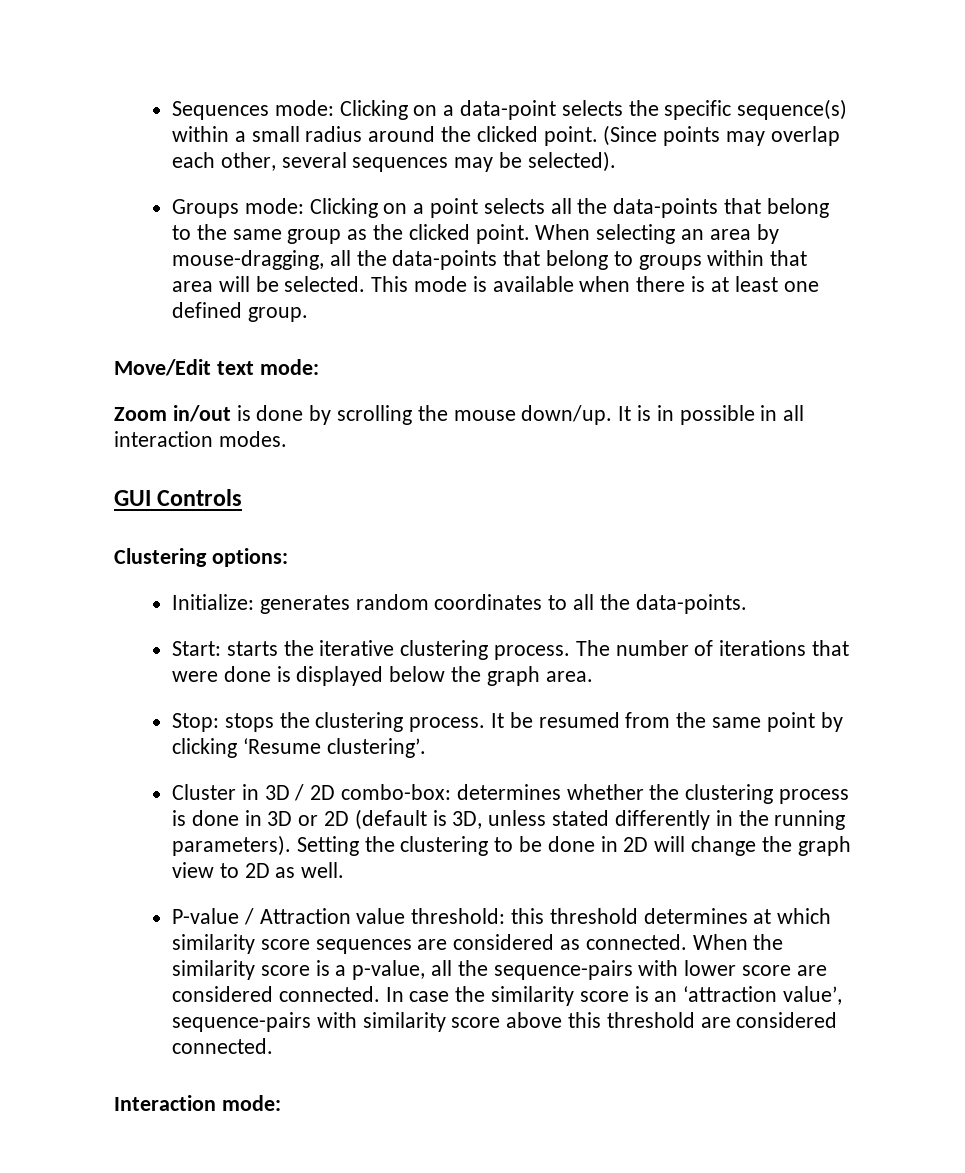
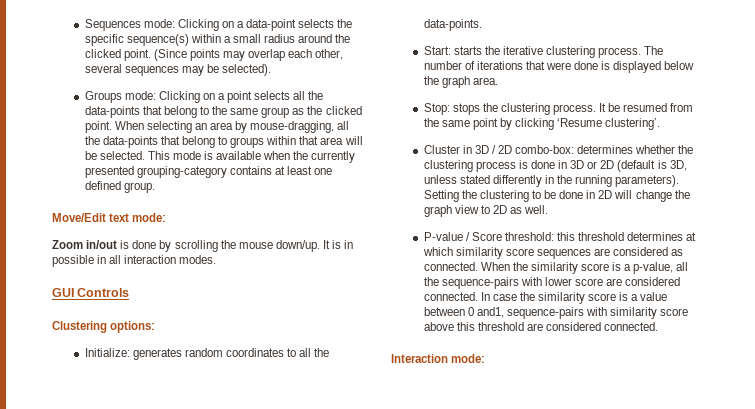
[636,276,706,292] there is -> [293,151,356,163] [84,166,272,178] the currently presented grouping-category contains
[259,908,406,924] Attraction value -> [471,232,502,241] Score
[654,986,843,1005] an ‘attraction value’, -> [631,292,668,301] [423,307,504,318] a value between 0 and1,

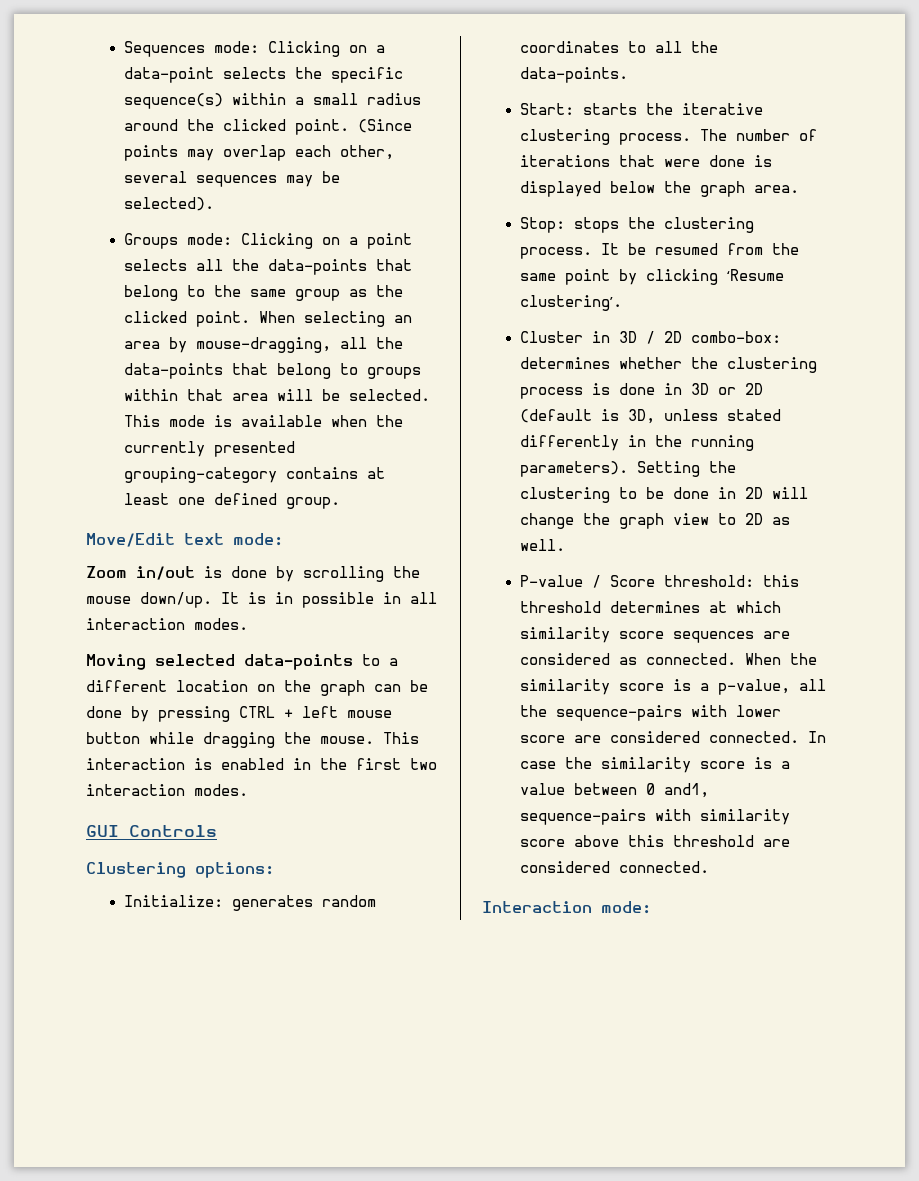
(217, 259) none -> [86,654,398,670] [86,680,428,696] [86,706,392,722] [86,732,419,748] [86,758,437,770] [86,784,248,796] // Moving selected data-points to a different location on the graph can be done by pressing CTRL + left mouse button while dragging the mouse. This interaction is enabled in the first two interaction modes.

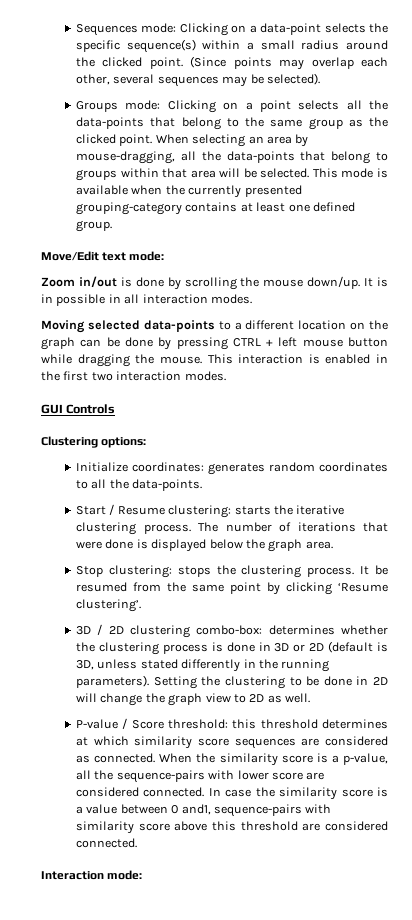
[123,895,223,907] Initialize: -> [76,462,205,472] Initialize coordinates:
[519,103,574,115] Start: -> [76,504,232,518] Start / Resume clustering:
[519,217,565,233] Stop: -> [76,565,172,578] Stop clustering:
[519,331,610,343] Cluster in -> (142, 605) none
(682, 337) none -> [130,625,191,638] clustering

